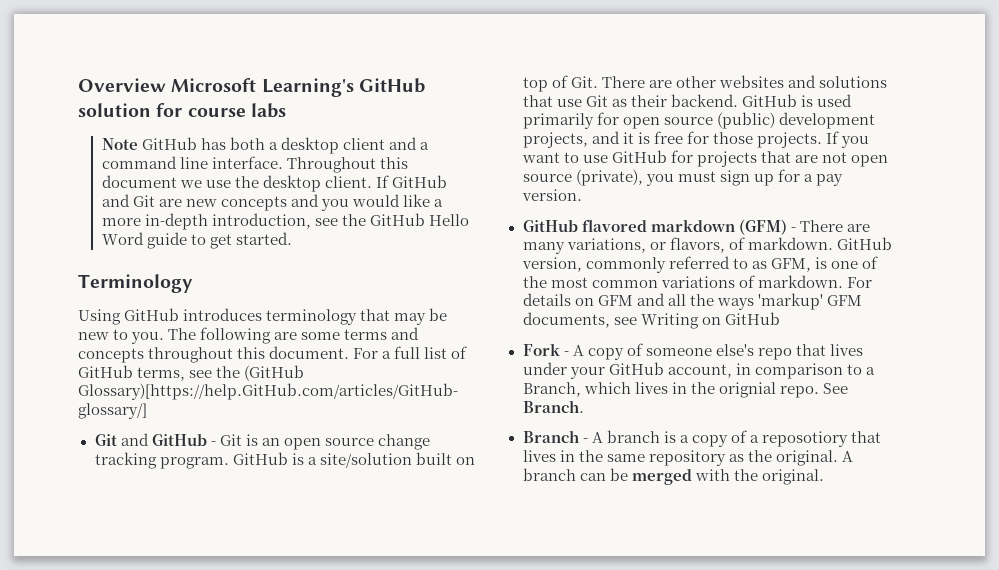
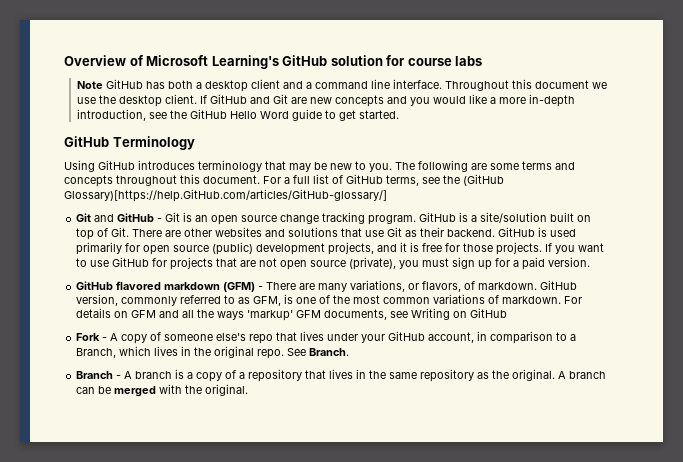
(166, 85) none -> [129,55,144,66] of
(292, 238) none -> [64,136,109,147] GitHub
[815,174,843,186] pay -> [522,257,546,270] paid
[718,382,776,398] orignial -> [214,346,255,358] original
[761,431,848,447] reposotiory -> [248,369,303,382] repository

